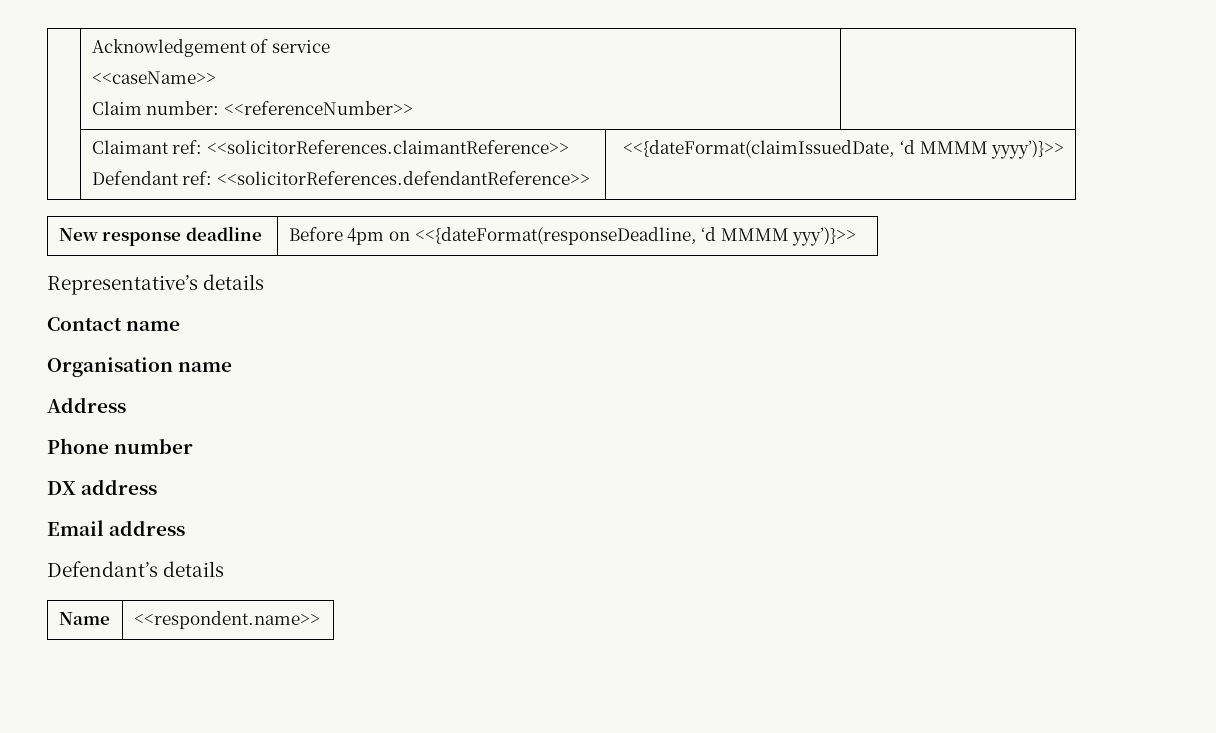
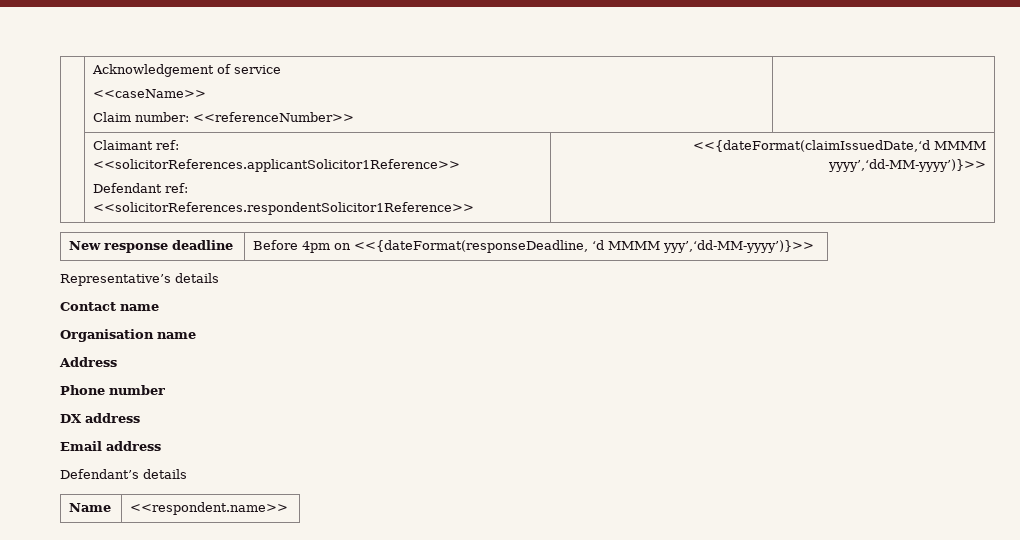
[207,140,570,154] <<solicitorReferences.claimantReference>> -> [93,159,461,172] <<solicitorReferences.applicantSolicitor1Reference>>
[217,171,591,185] [623,140,1065,159] <<solicitorReferences.defendantReference>> | <<{dateFormat(claimIssuedDate, ‘d MMMM yyyy’)}>> -> [93,202,475,215] [692,140,986,152] [827,159,986,172] <<solicitorReferences.respondentSolicitor1Reference>> | <<{dateFormat(claimIssuedDate,‘d MMMM yyyy’,‘dd-MM-yyyy’)}>>
[792,227,857,246] yyy’)}>> -> [663,240,815,253] yyy’,‘dd-MM-yyyy’)}>>

